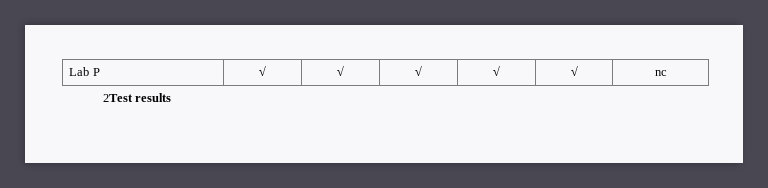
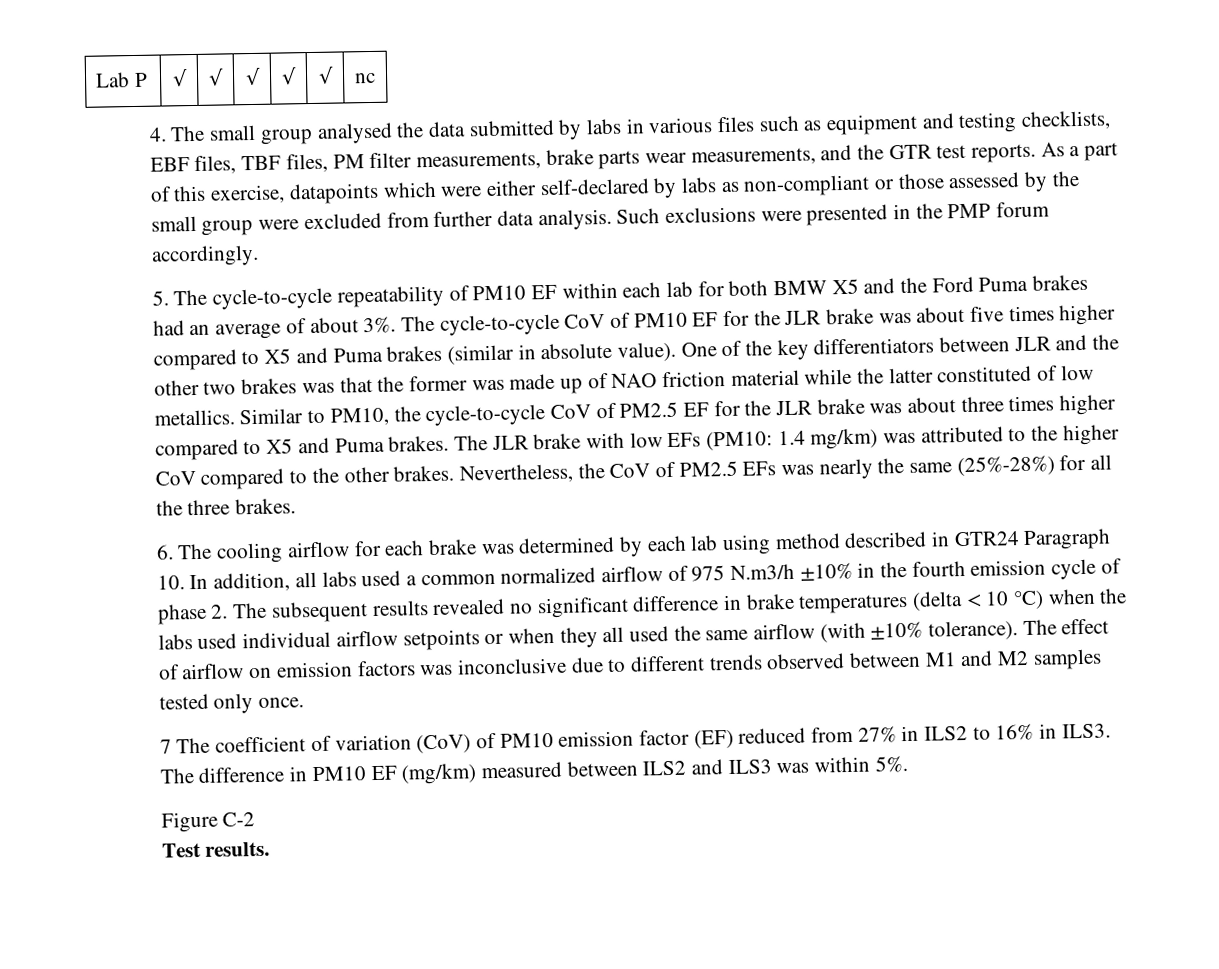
[102,93,172,102] 2Test results -> [148,110,1111,145] [149,142,1118,174] [149,171,1080,205] [150,201,1050,236] [150,244,259,267] [151,274,1088,310] [152,304,1117,340] [152,334,1119,371] [153,364,1094,396] [153,394,1116,427] [154,424,1120,461] [154,454,1112,490] [155,498,297,516] [155,528,1112,564] [156,558,1122,592] [156,588,1128,625] [157,618,1110,651] [157,648,1102,680] [158,693,305,714] [159,723,1111,754] [159,755,908,785] [160,811,256,833] [161,841,271,858] 4. The small group analysed the data submitted by labs in various files such as equipment and testing checklists, EBF files, TBF files, PM filter measurements, brake parts wear measurements, and the GTR test reports. As a part of this exercise, datapoints which were either self-declared by labs as non-compliant or those assessed by the small group were excluded from further data analysis. Such exclusions were presented in the PMP forum accordingly. // 5. The cycle-to-cycle repeatability of PM10 EF within each lab for both BMW X5 and the Ford Puma brakes had an average of about 3%. The cycle-to-cycle CoV of PM10 EF for the JLR brake was about five times higher compared to X5 and Puma brakes (similar in absolute value). One of the key differentiators between JLR and the other two brakes was that the former was made up of NAO friction material while the latter constituted of low metallics. Similar to PM10, the cycle-to-cycle CoV of PM2.5 EF for the JLR brake was about three times higher compared to X5 and Puma brakes. The JLR brake with low EFs (PM10: 1.4 mg/km) was attributed to the higher CoV compared to the other brakes. Nevertheless, the CoV of PM2.5 EFs was nearly the same (25%-28%) for all the three brakes. // 6. The cooling airflow for each brake was determined by each lab using method described in GTR24 Paragraph 10. In addition, all labs used a common normalized airflow of 975 N.m3/h ±10% in the fourth emission cycle of phase 2. The subsequent results revealed no significant difference in brake temperatures (delta < 10 °C) when the labs used individual airflow setpoints or when they all used the same airflow (with ±10% tolerance). The effect of airflow on emission factors was inconclusive due to different trends observed between M1 and M2 samples tested only once. // 7 The coefficient of variation (CoV) of PM10 emission factor (EF) reduced from 27% in ILS2 to 16% in ILS3. The difference in PM10 EF (mg/km) measured between ILS2 and ILS3 was within 5%. // Figure C-2 // Test results.

